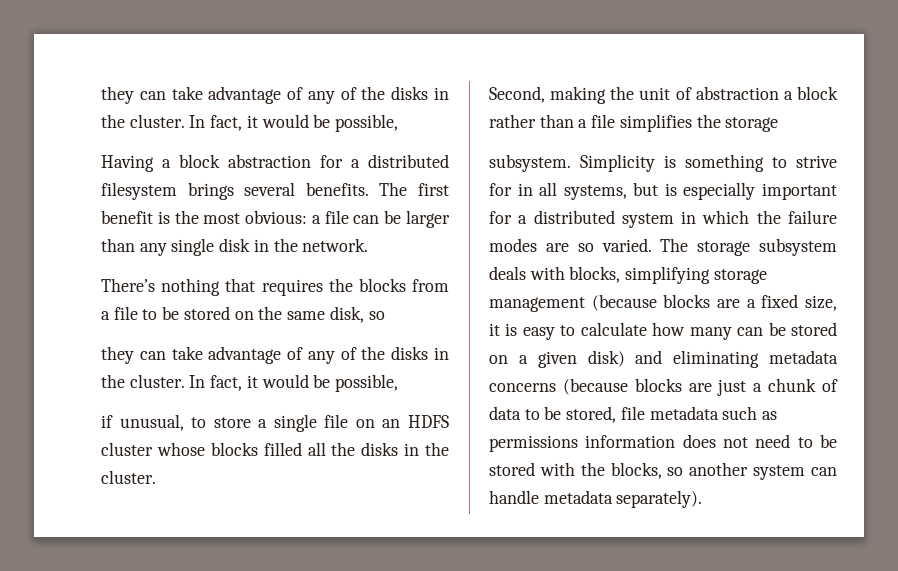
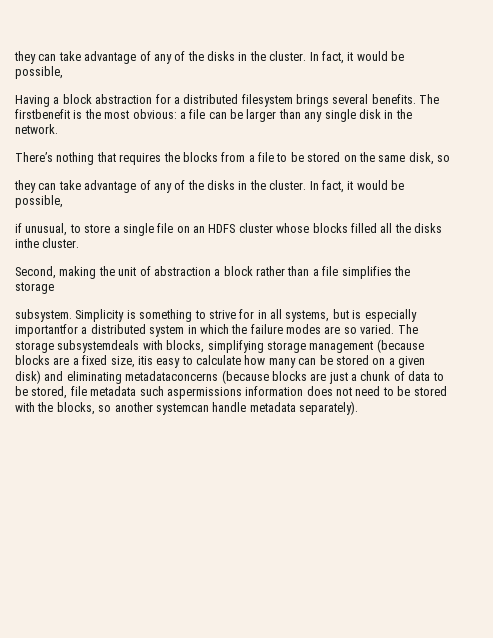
[418,183,449,196] [101,210,153,224] first benefit -> [15,109,70,119] firstbenefit
[404,442,449,456] in the -> [15,238,39,248] inthe
[762,183,837,200] [489,211,512,224] important for -> [15,324,78,337] importantfor
[759,238,837,256] [489,266,526,280] subsystem deals -> [57,340,140,353] subsystemdeals
[489,323,518,336] it is -> [137,356,153,365] itis
[769,350,838,364] [489,383,556,392] metadata concerns -> [125,371,219,381] metadataconcerns
[762,411,778,420] [489,435,578,452] as permissions -> [166,387,242,399] aspermissions
[753,465,837,480] system can -> [155,403,209,415] systemcan

